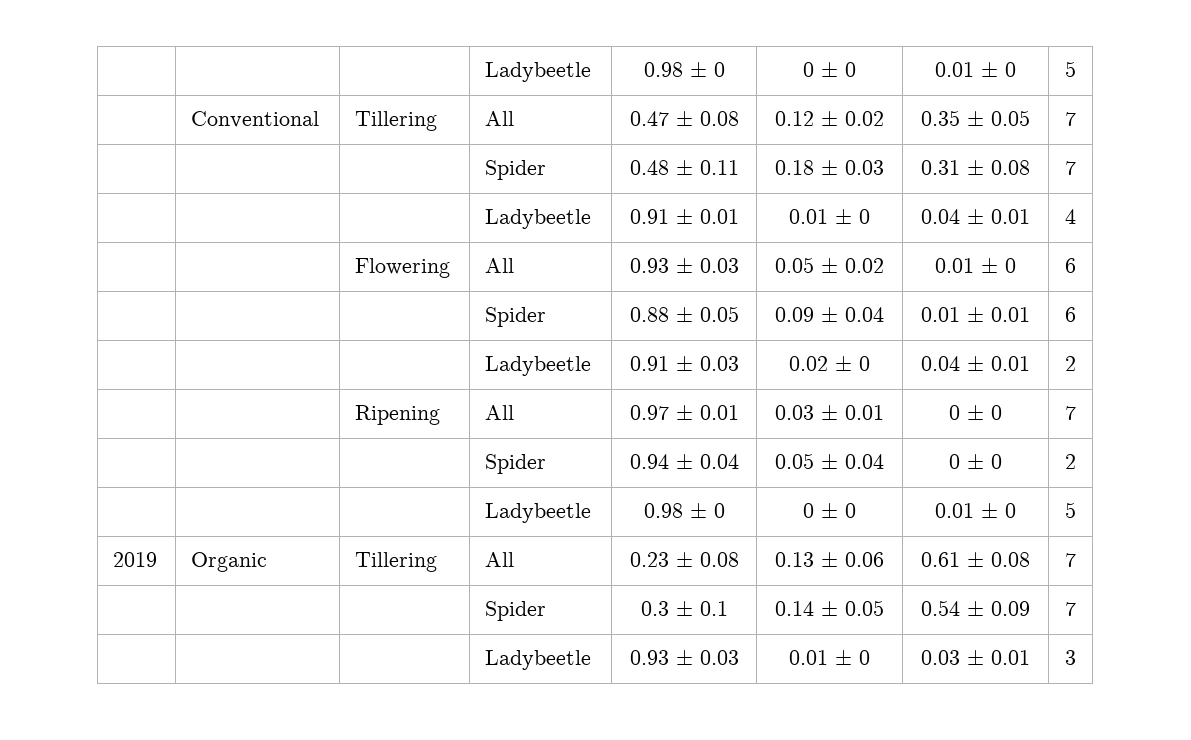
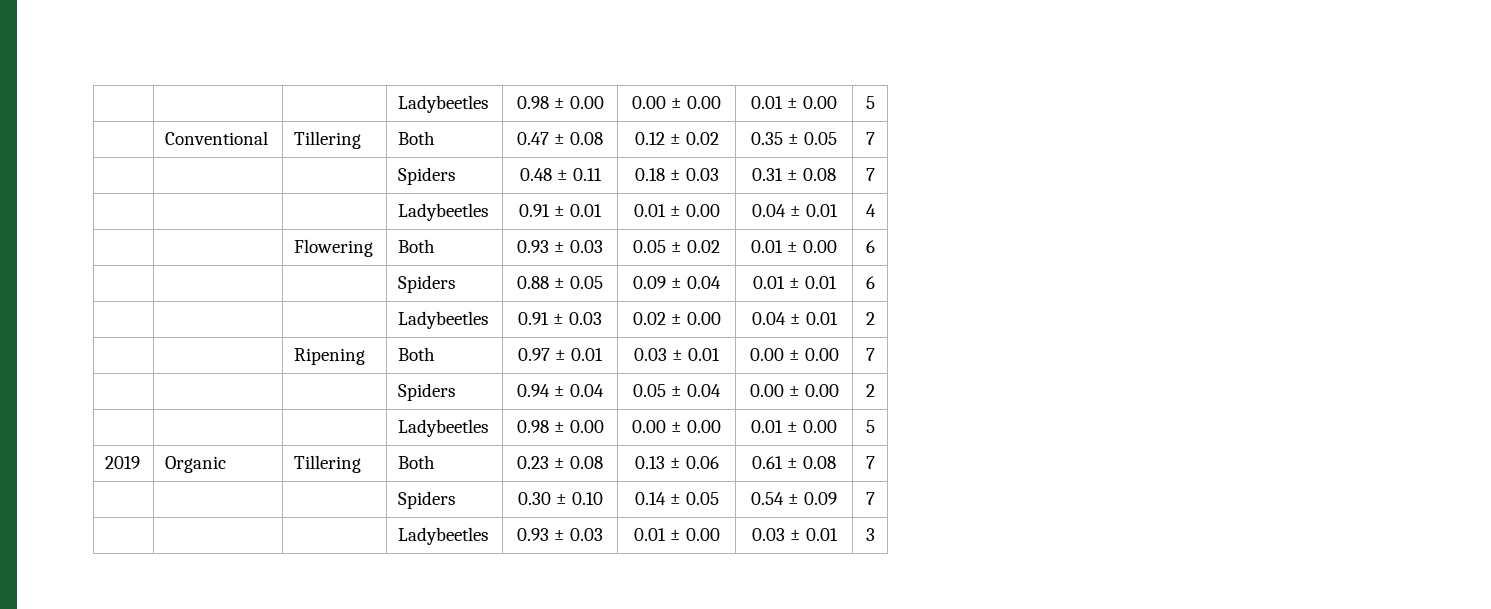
[485,62,592,82] [643,62,725,77] [803,62,856,77] [935,62,1016,77] | | | Ladybeetle | 0.98 ± 0 | 0 ± 0 | 0.01 ± 0 -> [398,95,489,113] [516,96,604,109] [632,96,721,109] [751,96,837,109] | | | Ladybeetles | 0.98 ± 0.00 | 0.00 ± 0.00 | 0.01 ± 0.00
[485,111,515,126] All -> [398,131,436,145] Both
[485,160,547,180] Spider -> [398,167,456,185] Spiders
[485,209,592,229] Ladybeetle -> [398,203,489,221] Ladybeetles
[859,209,870,224] 0 -> [685,204,720,217] 0.00
[485,258,515,273] All -> [398,239,436,253] Both
[1005,258,1016,273] [1065,258,1076,273] [485,307,547,327] 0 | 6 // | | | Spider -> [802,240,837,253] [865,240,875,253] [398,275,456,293] 0.00 | 6 // | | | Spiders
[485,356,592,376] Ladybeetle -> [398,311,489,329] Ladybeetles
[859,356,870,371] 0 -> [686,312,721,325] 0.00
[485,405,515,420] All -> [398,347,436,361] Both
[949,405,1002,420] [1065,406,1076,420] [485,454,547,474] 0 ± 0 | 7 // | | | Spider -> [749,348,839,361] [865,348,875,361] [398,383,456,401] 0.00 ± 0.00 | 7 // | | | Spiders
[949,454,1002,469] 0 ± 0 -> [749,384,839,397] 0.00 ± 0.00
[485,503,592,523] [643,503,725,518] [803,503,856,518] [935,503,1016,518] Ladybeetle | 0.98 ± 0 | 0 ± 0 | 0.01 ± 0 -> [398,419,489,437] [516,420,604,433] [632,420,721,433] [751,420,837,433] Ladybeetles | 0.98 ± 0.00 | 0.00 ± 0.00 | 0.01 ± 0.00
[485,552,515,567] All -> [398,455,436,469] Both
[485,601,547,621] [640,601,728,616] Spider | 0.3 ± 0.1 -> [398,491,456,509] [517,492,603,505] Spiders | 0.30 ± 0.10
[485,650,592,670] Ladybeetle -> [398,527,489,545] Ladybeetles
[859,650,870,665] 0 -> [685,528,720,541] 0.00

